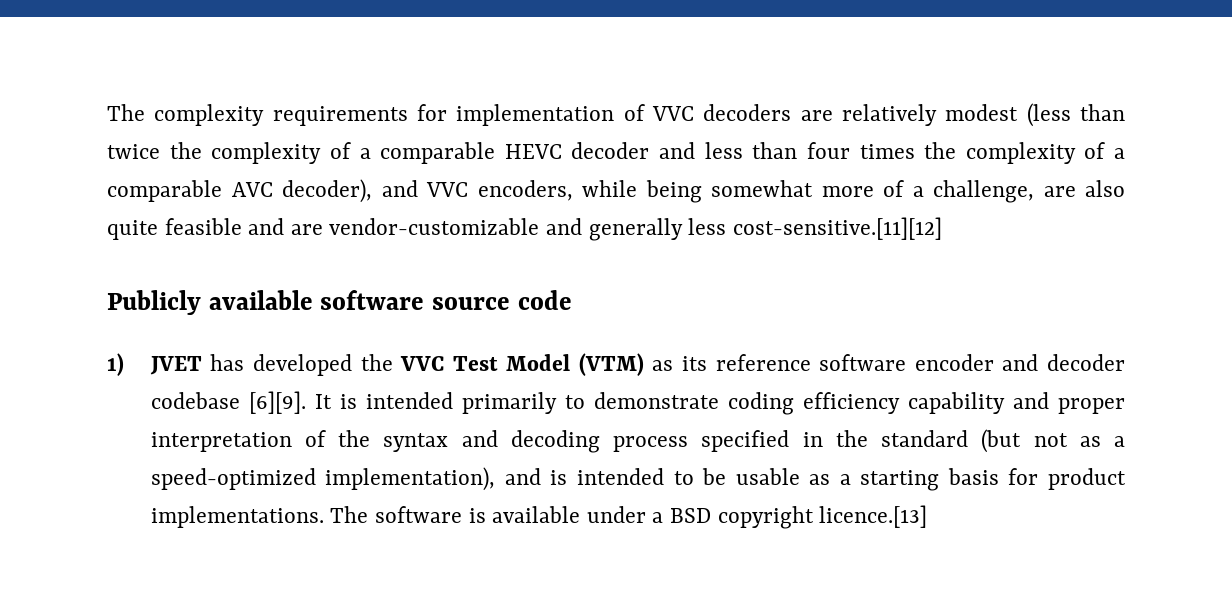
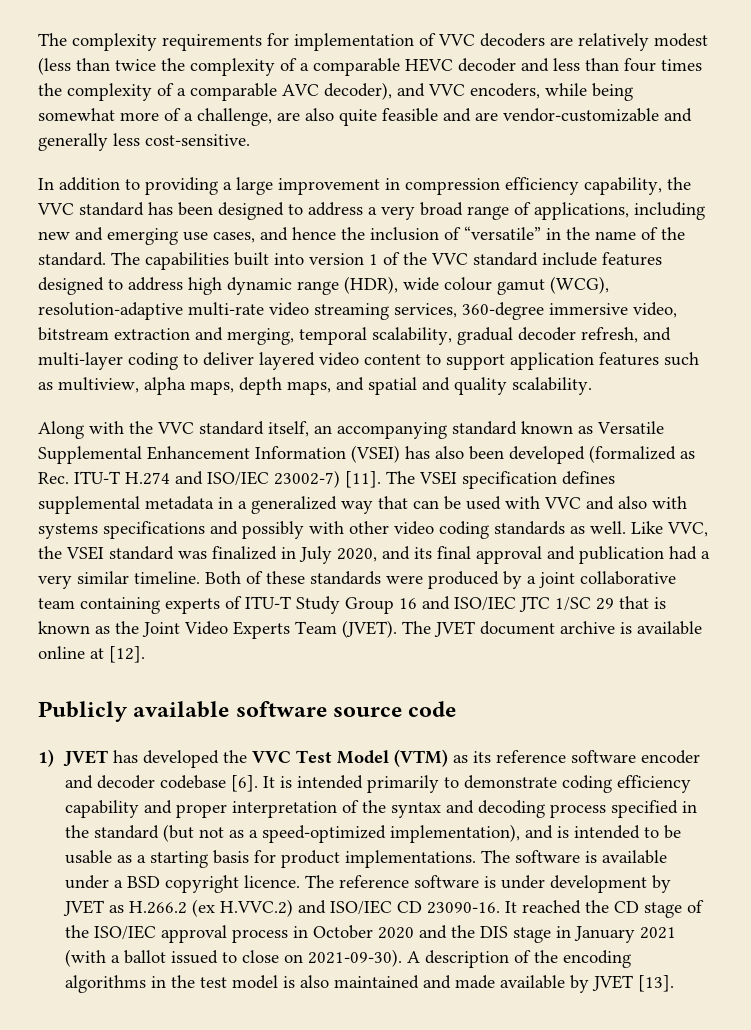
[732,217,942,240] cost-sensitive.[11][12] -> [145,134,250,146] [38,177,691,195] [37,202,705,220] [38,226,685,245] [38,252,662,270] [38,276,609,295] [38,302,677,320] [38,327,671,345] [38,352,699,370] [38,377,592,395] [38,421,664,439] [38,445,695,464] [38,470,615,489] [38,496,687,514] [38,521,708,539] [38,546,710,564] [38,571,676,589] [38,596,666,614] [38,620,702,639] [38,646,145,663] cost-sensitive. // In addition to providing a large improvement in compression efficiency capability, the VVC standard has been designed to address a very broad range of applications, including new and emerging use cases, and hence the inclusion of “versatile” in the name of the standard. The capabilities built into version 1 of the VVC standard include features designed to address high dynamic range (HDR), wide colour gamut (WCG), resolution-adaptive multi-rate video streaming services, 360-degree immersive video, bitstream extraction and merging, temporal scalability, gradual decoder refresh, and multi-layer coding to deliver layered video content to support application features such as multiview, alpha maps, depth maps, and spatial and quality scalability. // Along with the VVC standard itself, an accompanying standard known as Versatile Supplemental Enhancement Information (VSEI) has also been developed (formalized as Rec. ITU-T H.274 and ISO/IEC 23002-7) [11]. The VSEI specification defines supplemental metadata in a generalized way that can be used with VVC and also with systems specifications and possibly with other video coding standards as well. Like VVC, the VSEI standard was finalized in July 2020, and its final approval and publication had a very similar timeline. Both of these standards were produced by a joint collaborative team containing experts of ITU-T Study Group 16 and ISO/IEC JTC 1/SC 29 that is known as the Joint Video Experts Team (JVET). The JVET document archive is available online at [12].
[248,391,306,414] [6][9]. -> [230,775,258,792] [6].
[819,505,928,528] licence.[13] -> [243,875,671,893] [62,899,704,918] [64,925,676,943] [64,949,631,968] [64,975,674,993] licence. The reference software is under development by JVET as H.266.2 (ex H.VVC.2) and ISO/IEC CD 23090-16. It reached the CD stage of the ISO/IEC approval process in October 2020 and the DIS stage in January 2021 (with a ballot issued to close on 2021-09-30). A description of the encoding algorithms in the test model is also maintained and made available by JVET [13].

